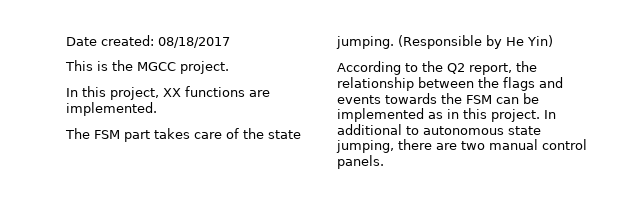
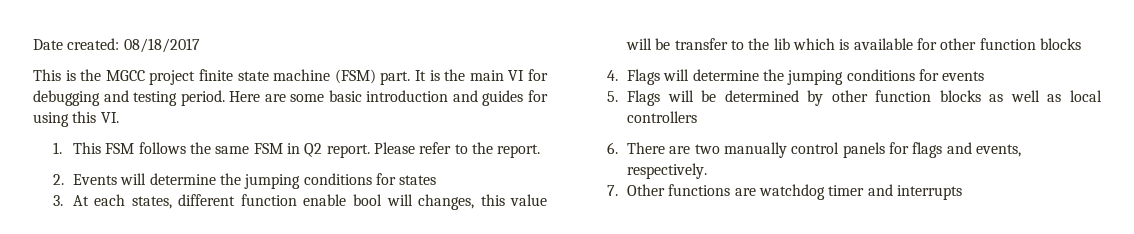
[180,61,229,74] [66,86,270,100] [66,102,157,116] [65,128,301,142] [336,35,553,49] [337,61,537,75] [337,77,563,91] [337,93,539,104] [337,108,556,122] [337,124,541,135] [336,139,587,153] [337,155,384,169] project. // In this project, XX functions are implemented. // The FSM part takes care of the state jumping. (Responsible by He Yin) // According to the Q2 report, the relationship between the flags and events towards the FSM can be implemented as in this project. In additional to autonomous state jumping, there are two manual control panels. -> [149,69,549,85] [33,90,549,106] [33,111,119,127] [52,142,541,158] [52,173,437,189] [52,194,547,210] [625,38,1081,50] [606,69,985,85] [606,90,1102,106] [626,111,697,123] [606,142,1021,158] [626,163,707,179] [606,184,962,200] project finite state machine (FSM) part. It is the main VI for debugging and testing period. Here are some basic introduction and guides for using this VI. // 1. This FSM follows the same FSM in Q2 report. Please refer to the report. // 2. Events will determine the jumping conditions for states // 3. At each states, different function enable bool will changes, this value will be transfer to the lib which is available for other function blocks // 4. Flags will determine the jumping conditions for events // 5. Flags will be determined by other function blocks as well as local controllers // 6. There are two manually control panels for flags and events, respectively. // 7. Other functions are watchdog timer and interrupts

